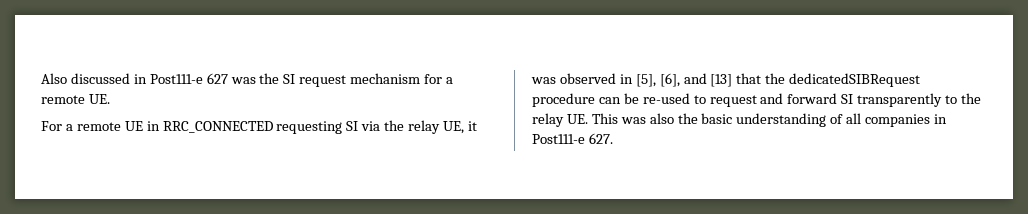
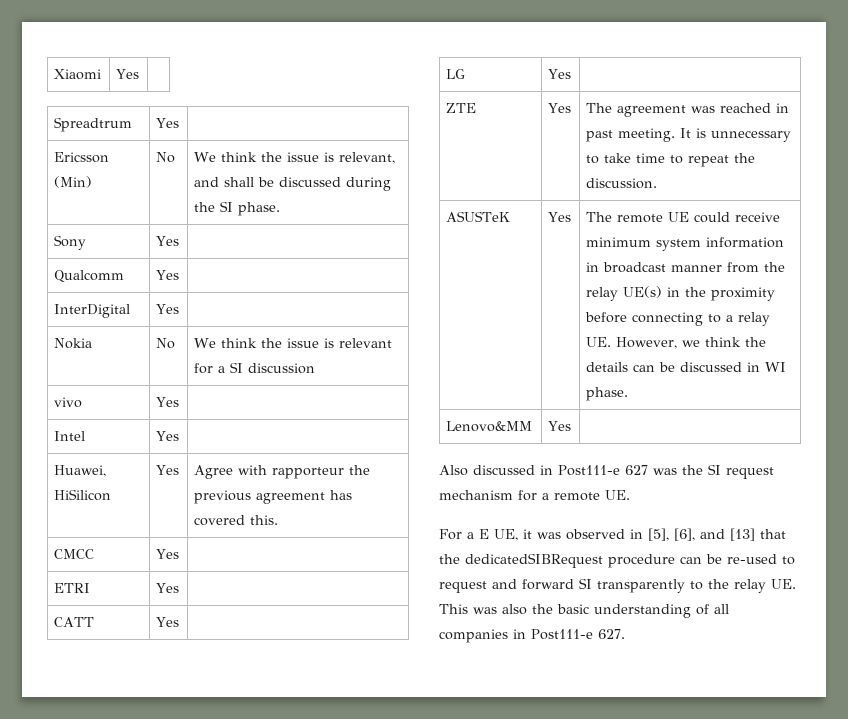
(41, 78) none -> [54,69,102,80] [116,69,140,79] [54,117,133,132] [156,118,180,128] [54,152,110,163] [54,176,93,188] [156,152,176,163] [194,152,396,164] [194,177,392,191] [194,201,281,216] [54,235,87,250] [156,236,180,246] [54,270,125,283] [156,270,180,280] [54,304,131,318] [156,304,180,314] [54,338,93,349] [156,338,176,349] [194,338,393,348] [194,362,316,374] [54,397,83,408] [156,397,180,407] [54,431,86,441] [156,431,180,441] [54,465,107,477] [54,489,112,501] [156,465,180,475] [194,465,371,479] [194,490,353,504] [194,515,279,526] [54,549,95,559] [156,549,180,559] [54,583,91,593] [156,583,180,593] [54,617,95,627] [156,617,180,627] [446,69,466,79] [548,69,572,79] [446,103,477,113] [548,103,572,113] [586,103,790,117] [586,128,792,142] [586,153,756,167] [586,178,658,189] [446,211,511,222] [548,212,572,222] [586,212,781,223] [586,237,785,251] [586,262,786,273] [586,286,776,301] [585,312,771,326] [586,337,767,349] [586,362,787,372] [586,387,629,401] [446,421,533,432] [548,421,572,431] Xiaomi | Yes | // Spreadtrum | Yes | // Ericsson (Min) | No | We think the issue is relevant, and shall be discussed during the SI phase. // Sony | Yes | // Qualcomm | Yes | // InterDigital | Yes | // Nokia | No | We think the issue is relevant for a SI discussion // vivo | Yes | // Intel | Yes | // Huawei, HiSilicon | Yes | Agree with rapporteur the previous agreement has covered this. // CMCC | Yes | // ETRI | Yes | // CATT | Yes | // LG | Yes | // ZTE | Yes | The agreement was reached in past meeting. It is unnecessary to take time to repeat the discussion. // ASUSTeK | Yes | The remote UE could receive minimum system information in broadcast manner from the relay UE(s) in the proximity before connecting to a relay UE. However, we think the details can be discussed in WI phase. // Lenovo&MM | Yes | //
[76,120,441,134] remote UE in RRC_CONNECTED requesting SI via the relay -> [479,529,489,539] E

